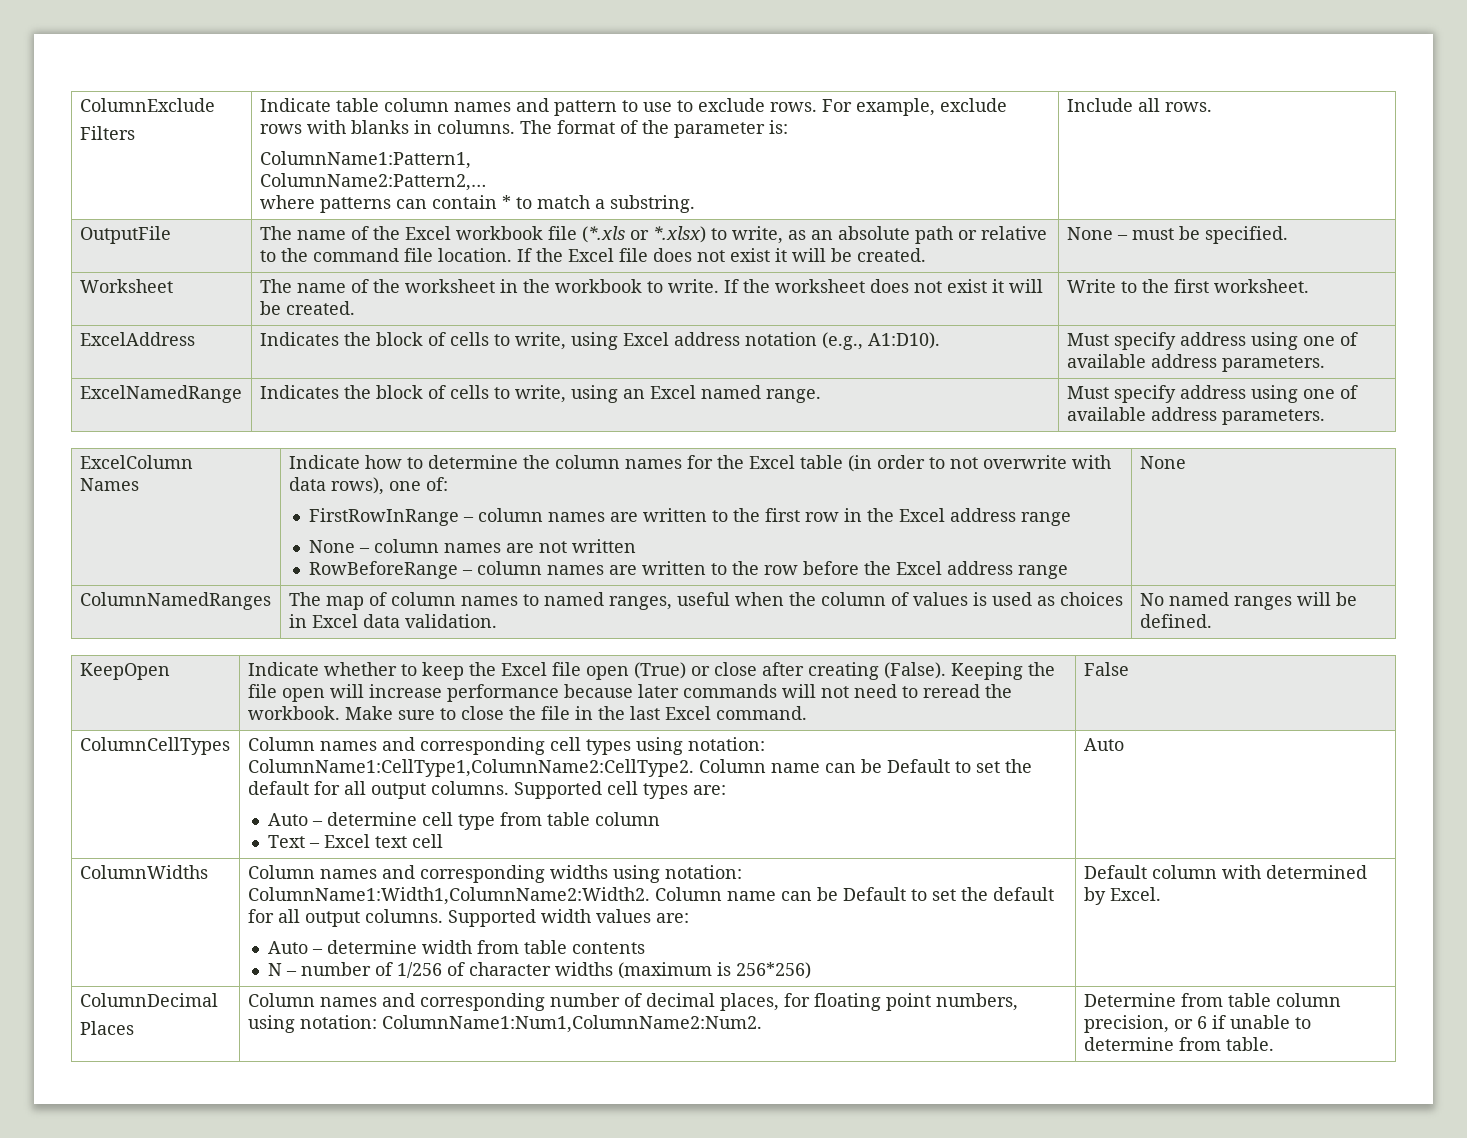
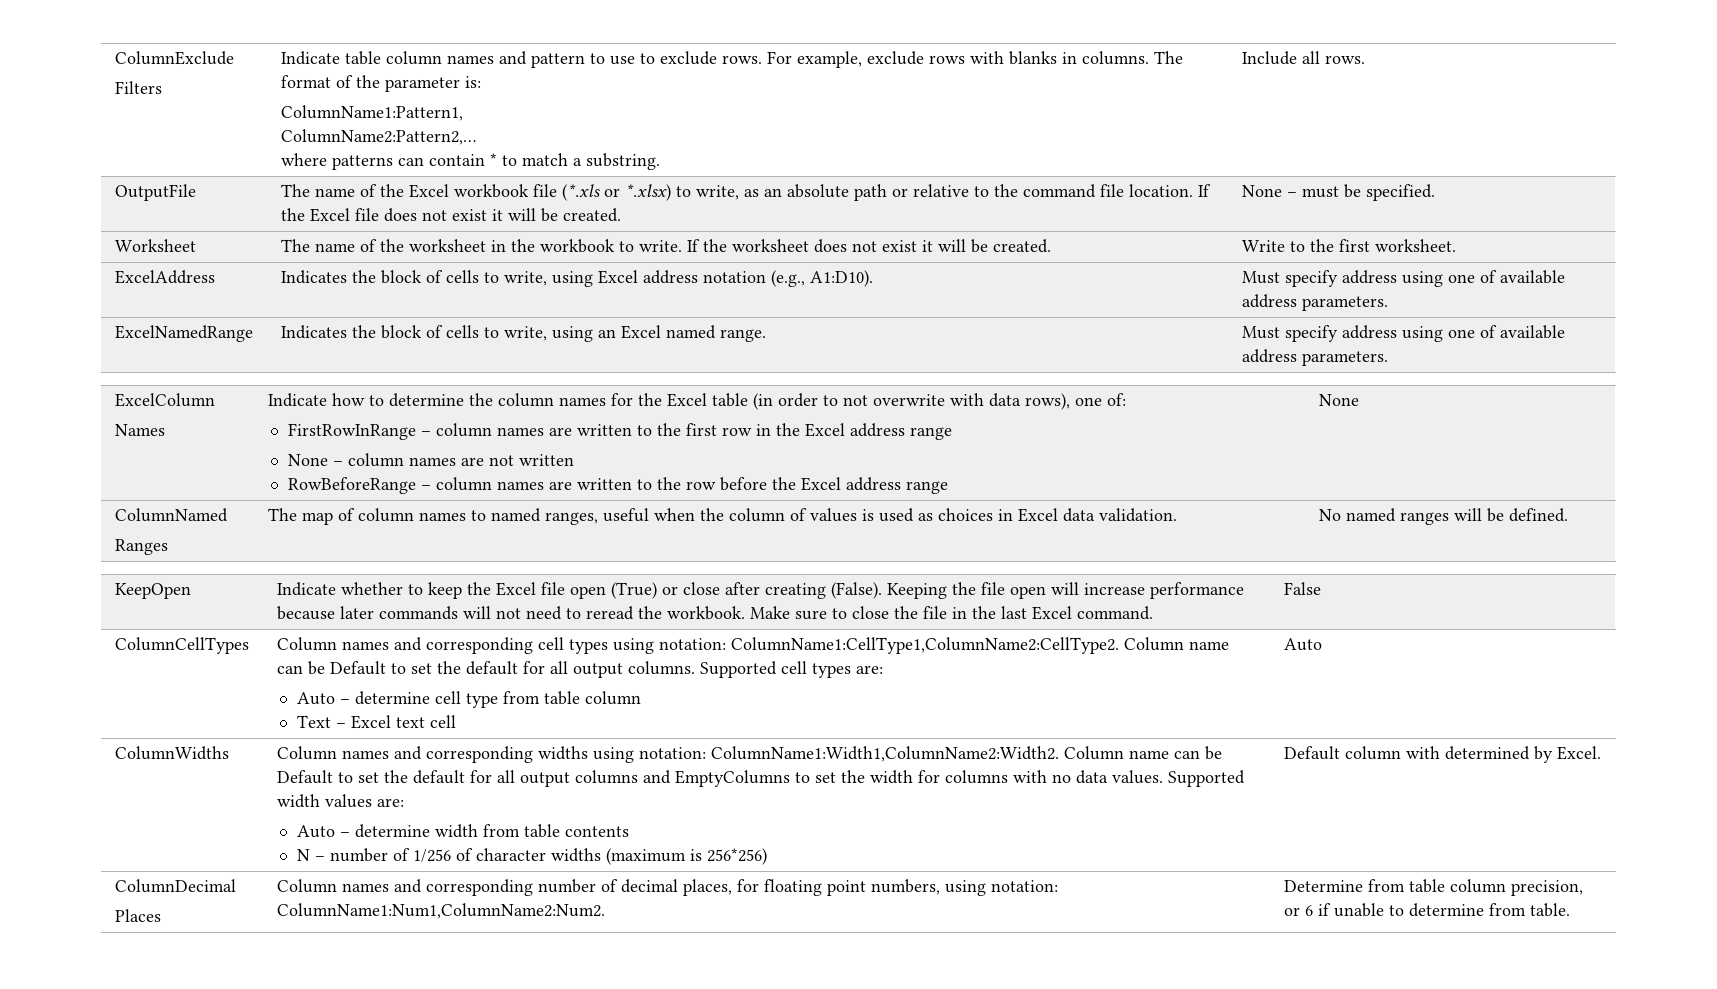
[79,592,271,610] ColumnNamedRanges -> [114,508,228,522] [114,539,168,555] ColumnNamed // Ranges
[364,909,443,923] columns. -> [574,770,1163,787] columns and EmptyColumns to set the width for columns with no data values.

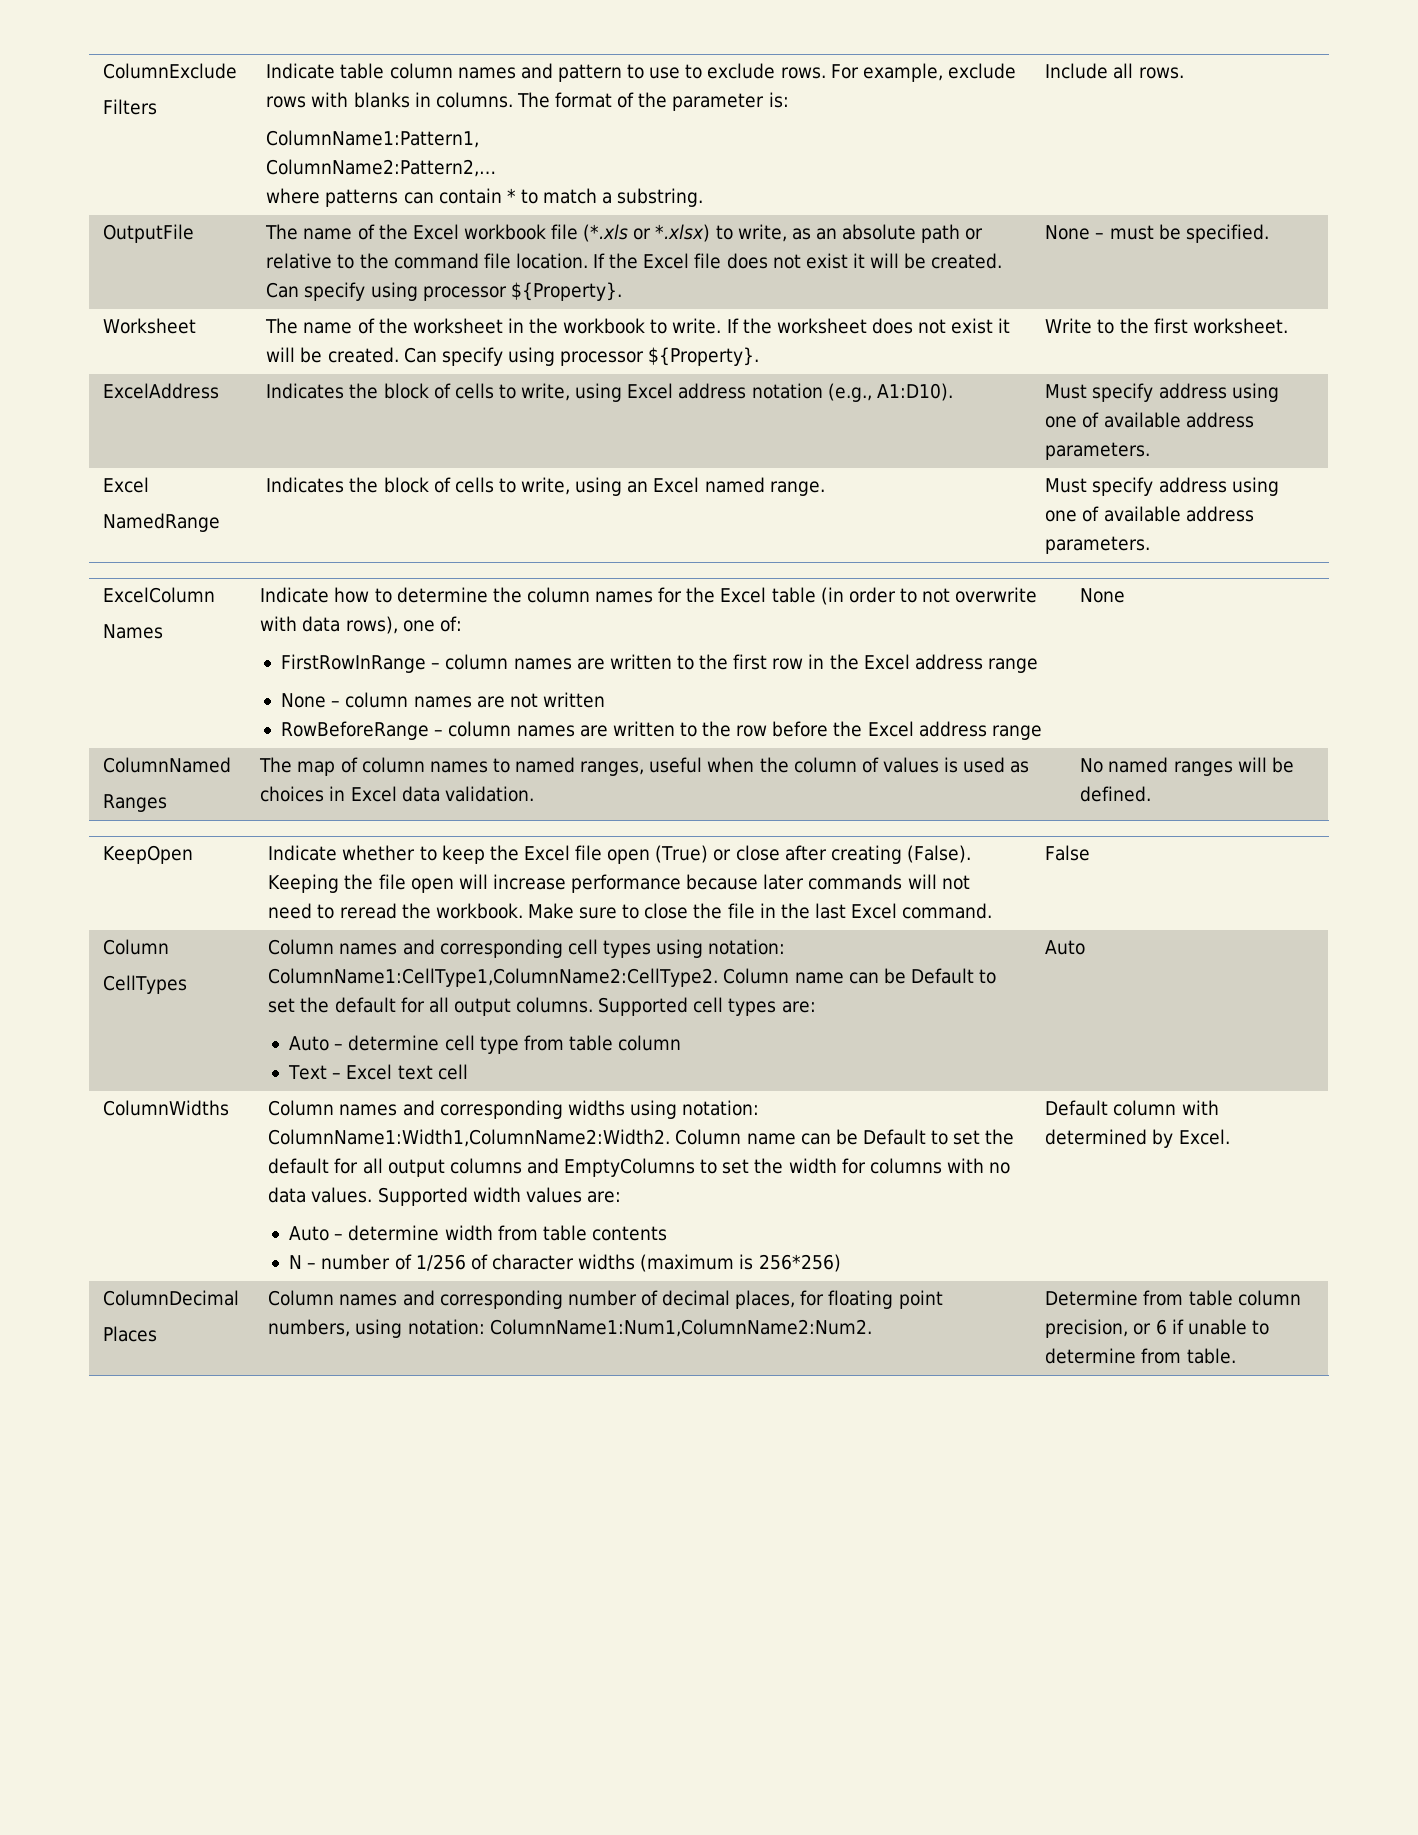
(621, 215) none -> [266,282,622,301] Can specify using processor ${Property}.
(1051, 246) none -> [403,347,760,366] Can specify using processor ${Property}.
[114,325,253,342] ExcelNamedRange -> [103,477,150,493] [103,513,221,532] Excel // NamedRange
[114,637,249,654] ColumnCellTypes -> [103,939,170,955] [103,975,188,994] Column // CellTypes

